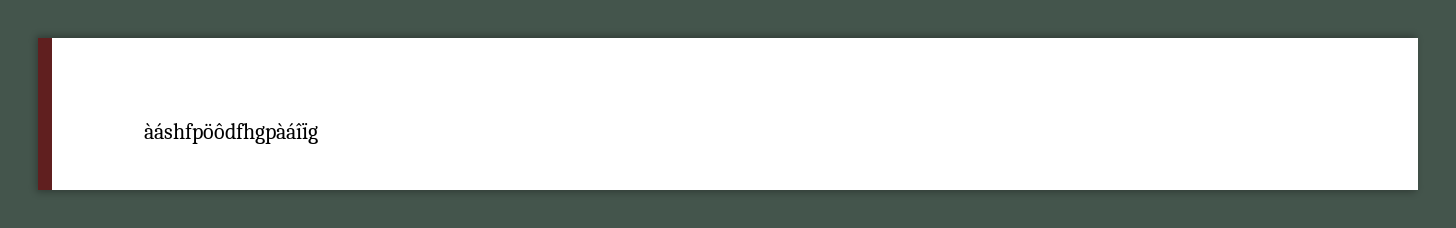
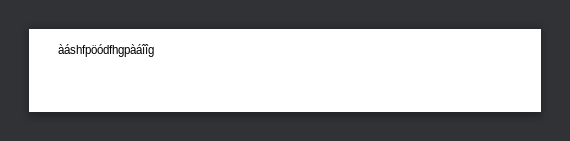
[144,123,318,144] àáshfpöôdfhgpàáîïg -> [58,44,154,57] àáshfpöódfhgpàáîîg

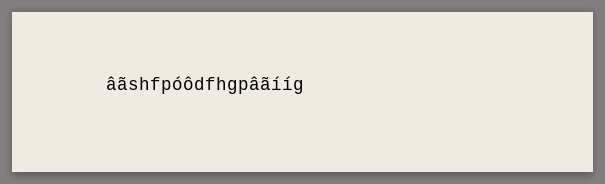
[58,44,154,57] àáshfpöódfhgpàáîîg -> [106,76,304,94] âãshfpóôdfhgpâãííg

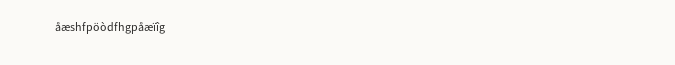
[106,76,304,94] âãshfpóôdfhgpâãííg -> [55,22,165,34] åæshfpöòdfhgpåæïîg

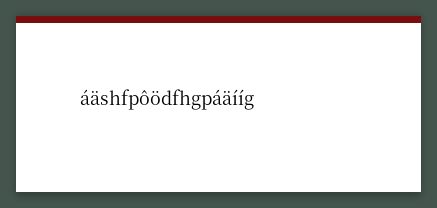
[55,22,165,34] åæshfpöòdfhgpåæïîg -> [80,89,254,110] áäshfpôödfhgpáäííg

